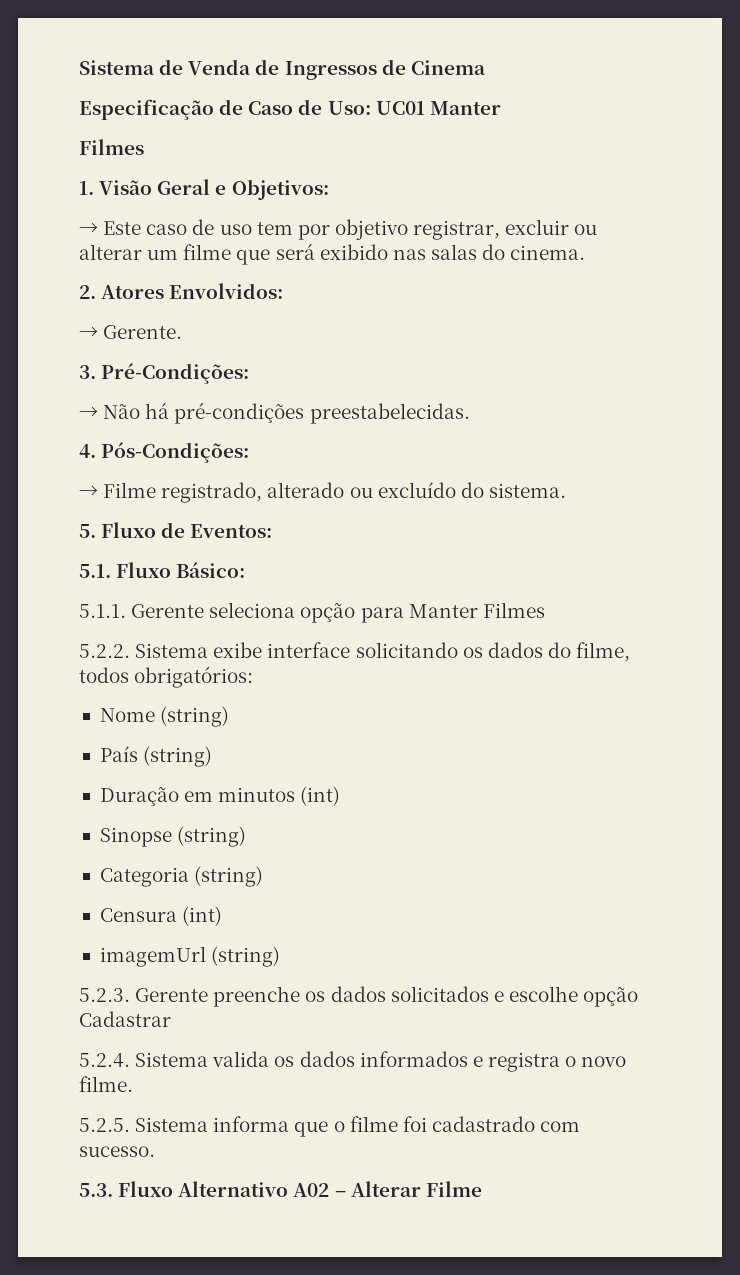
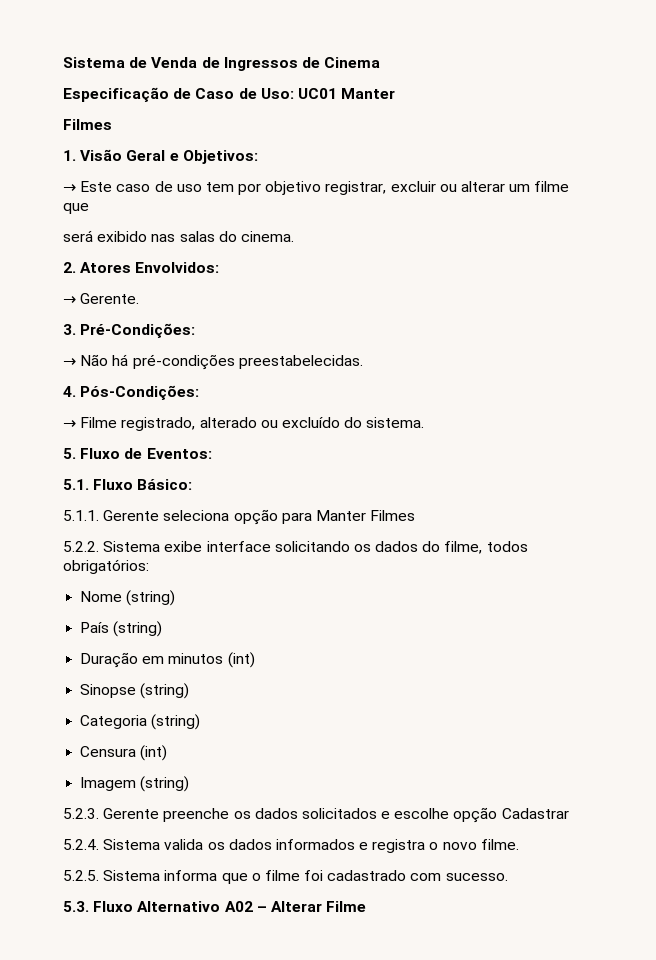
(271, 257) none -> (89, 208) //
[99,946,206,967] imagemUrl -> [80,777,137,791] Imagem

